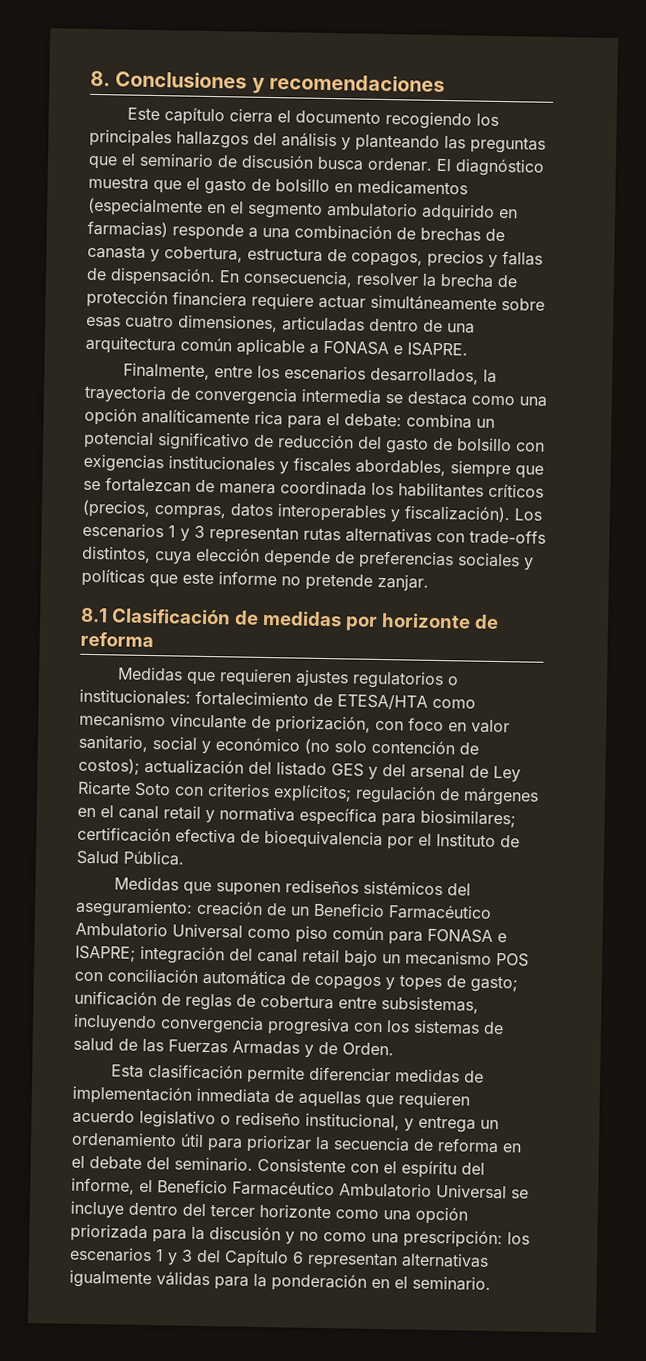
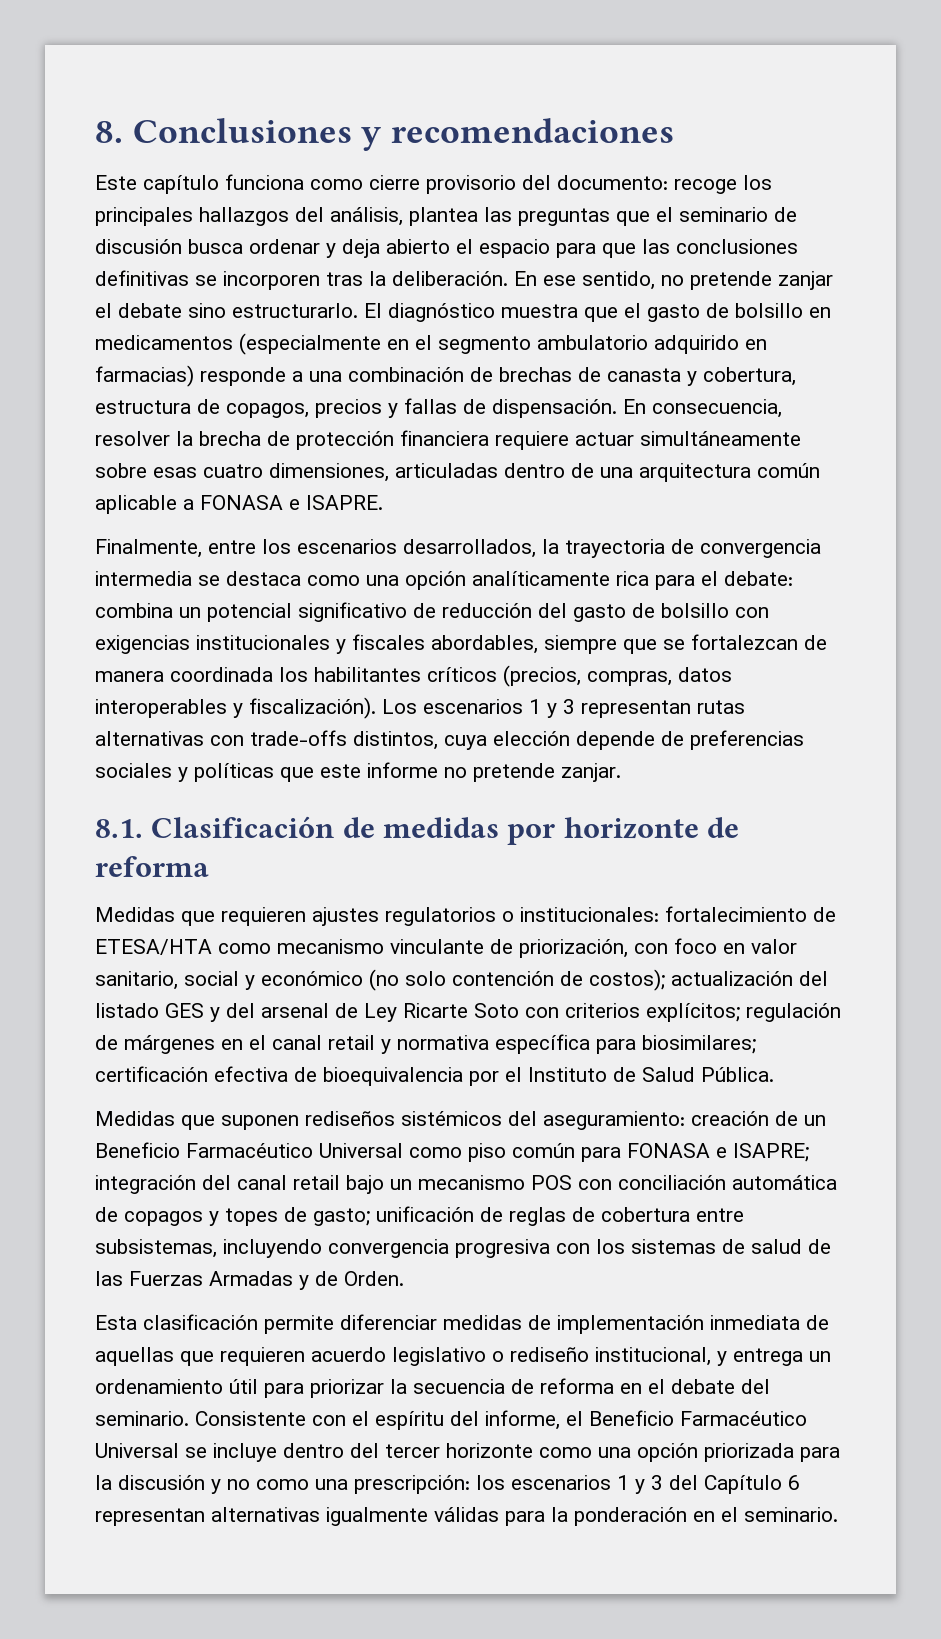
[228,108,472,130] cierra el documento recogiendo -> [225,174,737,194] funciona como cierre provisorio del documento: recoge
[281,132,440,152] análisis y planteando -> [330,207,478,226] análisis, plantea
[367,157,433,172] ordenar. -> [249,239,798,258] [95,270,833,290] [95,303,358,318] ordenar y deja abierto el espacio para que las conclusiones definitivas se incorporen tras la deliberación. En ese sentido, no pretende zanjar el debate sino estructurarlo.
[80,607,108,623] 8.1 -> [95,819,143,838] 8.1.
[75,921,168,938] Ambulatorio -> (313, 1150) none
[339,1182,432,1198] Ambulatorio -> (807, 1418) none

